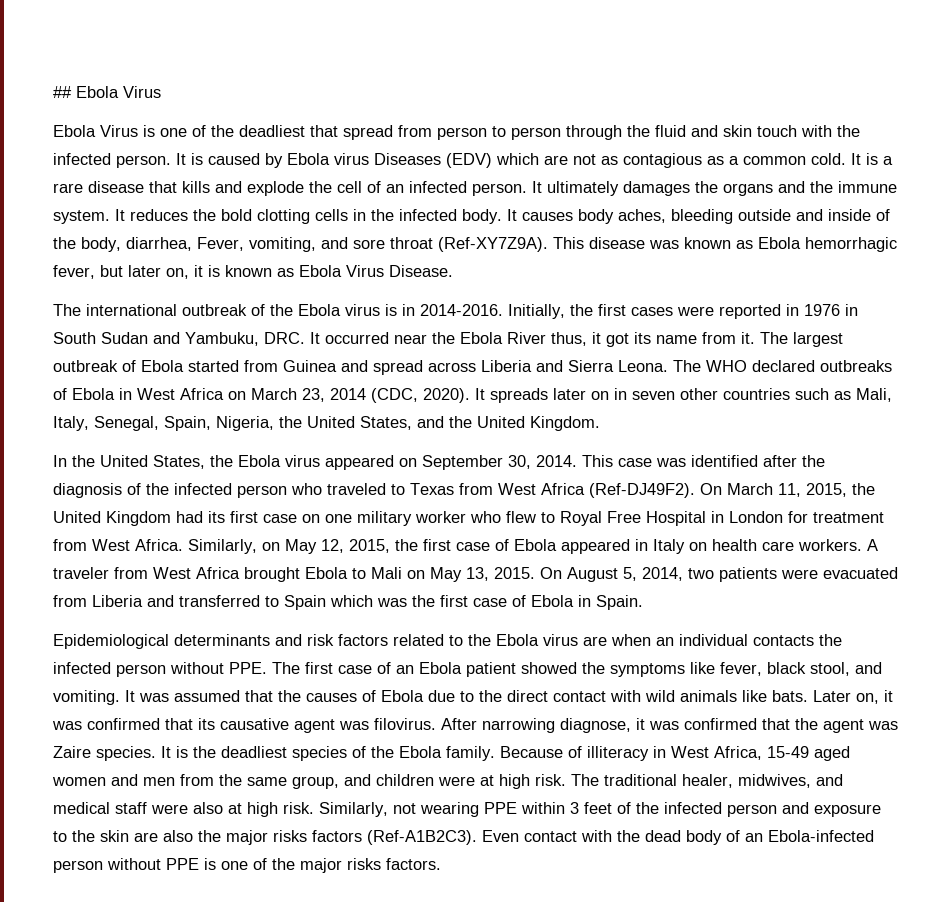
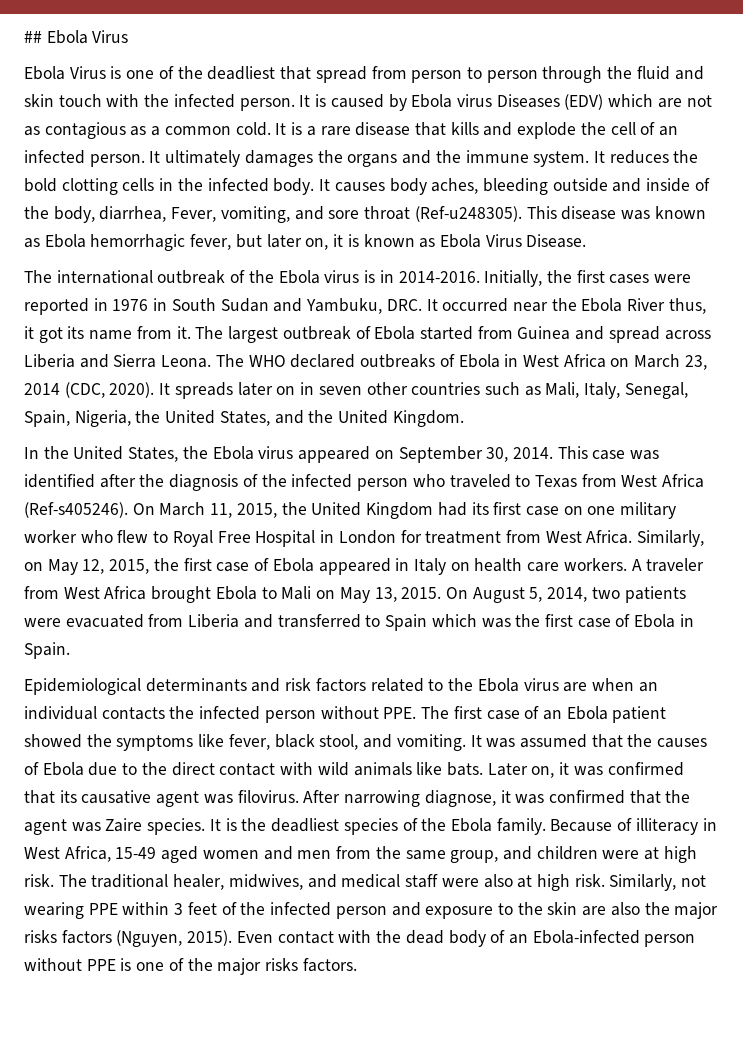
[438,237,548,252] (Ref-XY7Z9A). -> [414,206,522,222] (Ref-u248305).
[589,483,695,498] (Ref-DJ49F2). -> [24,502,128,518] (Ref-s405246).
[367,830,477,845] (Ref-A1B2C3). -> [116,930,233,947] (Nguyen, 2015).

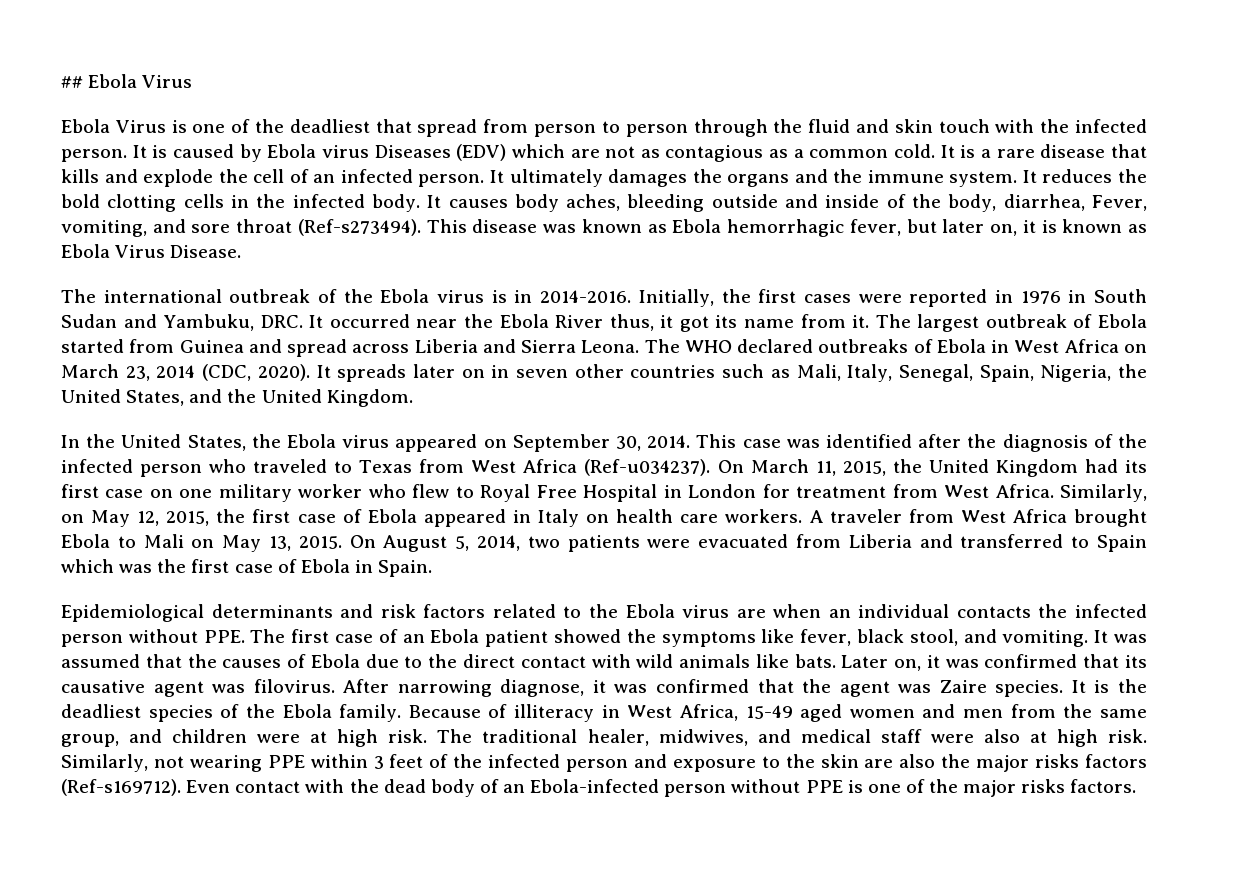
[414,206,522,222] (Ref-u248305). -> [297,219,421,236] (Ref-s273494).
[24,502,128,518] (Ref-s405246). -> [584,459,711,476] (Ref-u034237).
[116,930,233,947] (Nguyen, 2015). -> [61,779,181,796] (Ref-s169712).

